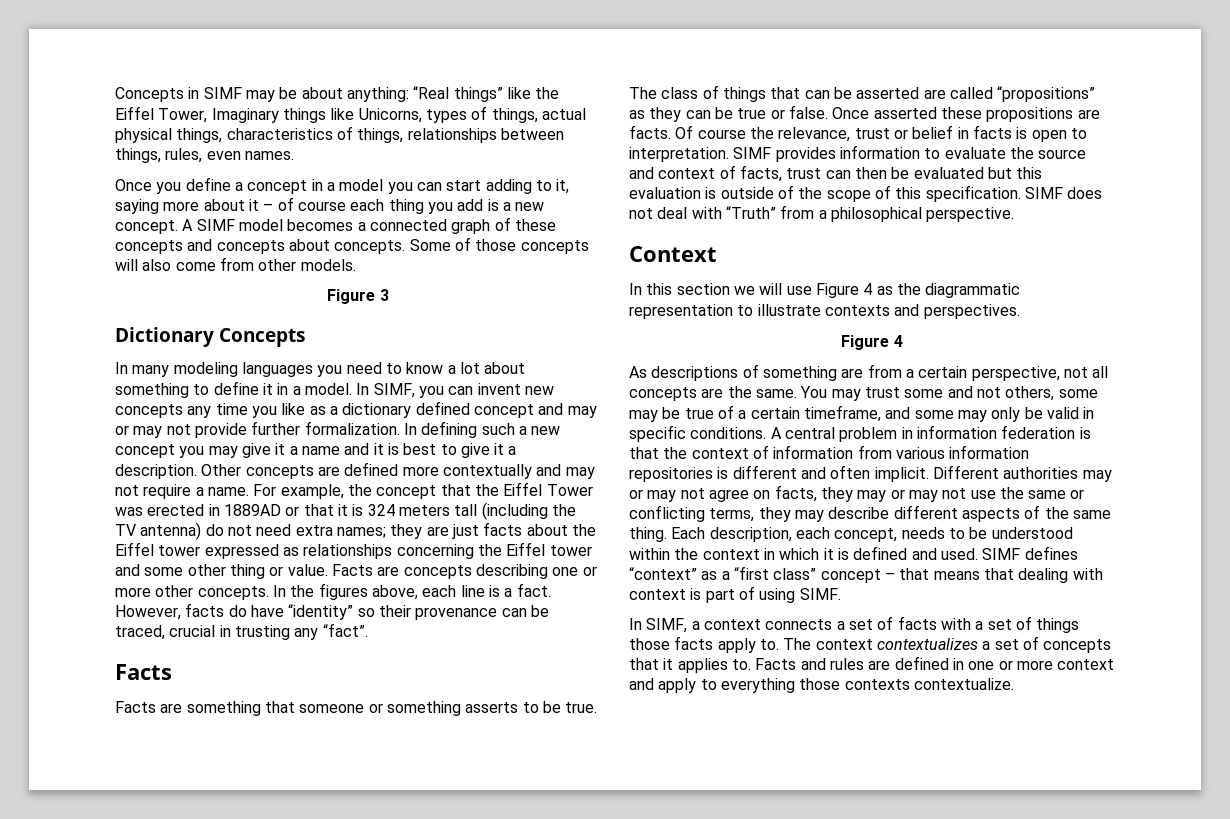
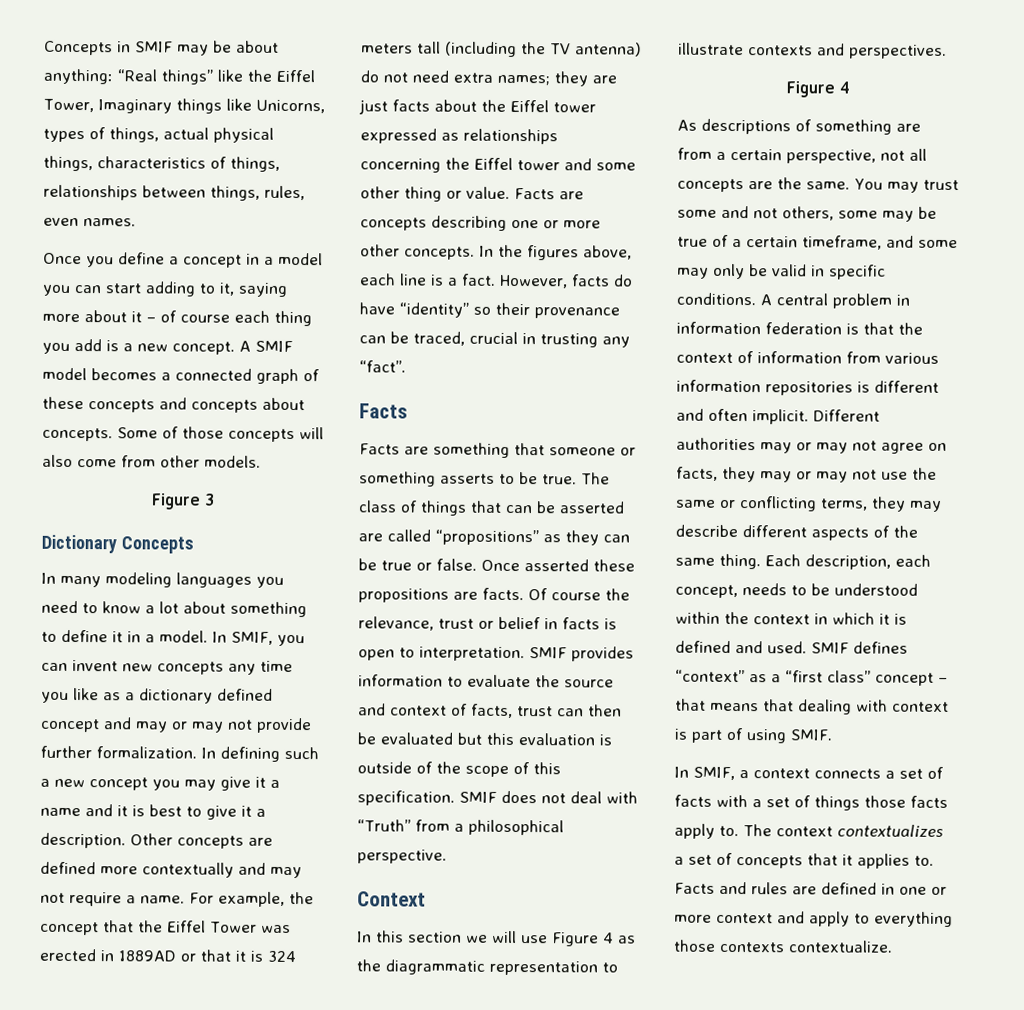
[203,87,242,99] SIMF -> [135,41,173,53] SMIF
[196,219,235,231] SIMF -> [255,340,293,353] SMIF
[373,383,415,398] SIMF, -> [231,631,273,645] SMIF,
[733,147,772,159] SIMF -> [529,647,567,659] SMIF
[1024,187,1063,199] SIMF -> [459,791,497,803] SMIF
[982,548,1021,560] SIMF -> [811,642,849,654] SMIF
[799,588,841,600] [629,618,688,633] SIMF. // In SIMF, -> [790,729,832,741] [674,766,735,781] SMIF. // In SMIF,

